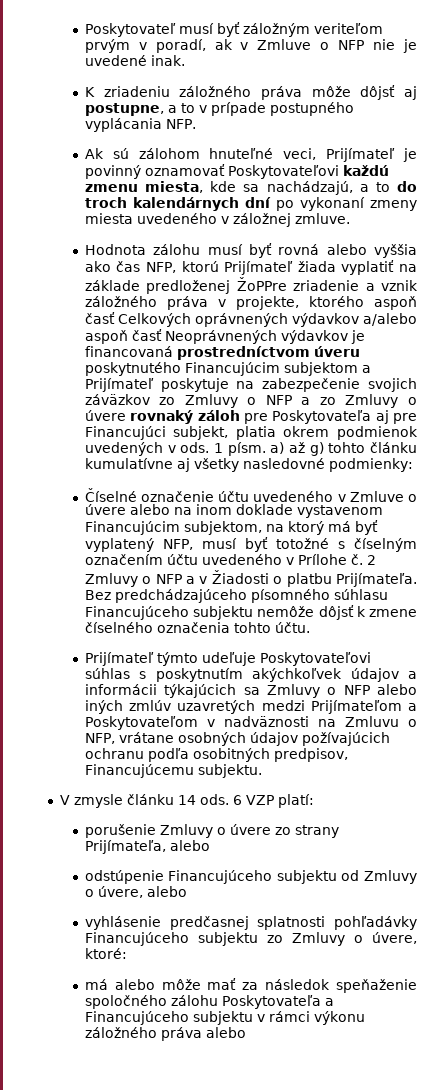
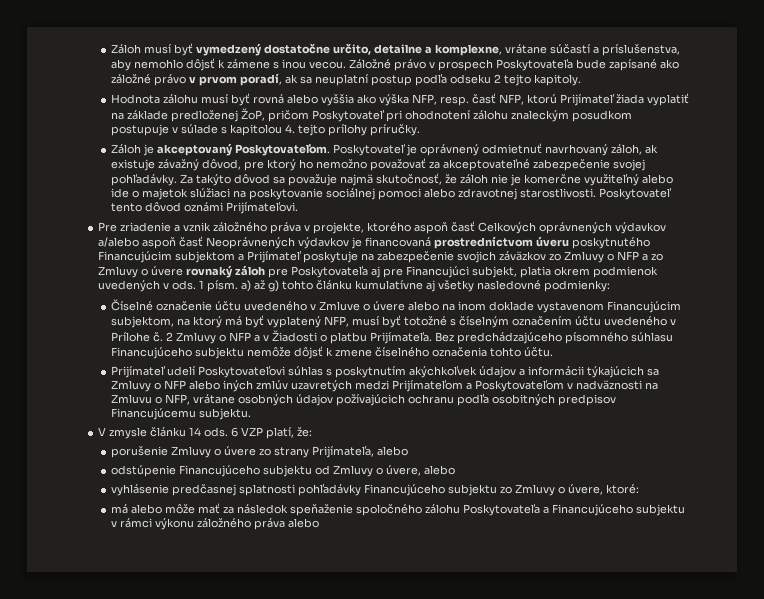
[84,22,383,37] [84,39,418,53] [84,55,185,66] [84,85,418,100] [84,102,354,116] [84,118,196,132] [84,148,417,162] [84,164,389,179] [84,181,417,195] [84,197,417,211] [84,213,350,227] Poskytovateľ musí byť záložným veriteľom prvým v poradí, ak v Zmluve o NFP nie je uvedené inak. // K zriadeniu záložného práva môže dôjsť aj postupne, a to v prípade postupného vyplácania NFP. // Ak sú zálohom hnuteľné veci, Prijímateľ je povinný oznamovať Poskytovateľovi každú zmenu miesta, kde sa nachádzajú, a to do troch kalendárnych dní po vykonaní zmeny miesta uvedeného v záložnej zmluve. -> [110,43,680,56] [110,58,679,71] [110,73,581,86] Záloh musí byť vymedzený dostatočne určito, detailne a komplexne, vrátane súčastí a príslušenstva, aby nemohlo dôjsť k zámene s inou vecou. Záložné právo v prospech Poskytovateľa bude zapísané ako záložné právo v prvom poradí, ak sa neuplatní postup podľa odseku 2 tejto kapitoly.
[116,261,141,272] čas -> [378,93,496,106] výška NFP, resp. časť
[236,277,287,291] ŽoPPre -> [240,108,632,122] [110,124,420,136] [110,143,658,156] [110,158,645,171] [110,173,673,186] [110,188,671,200] [110,202,298,214] [98,222,118,232] ŽoP, pričom Poskytovateľ pri ohodnotení zálohu znaleckým posudkom postupuje v súlade s kapitolou 4. tejto prílohy príručky. // Záloh je akceptovaný Poskytovateľom. Poskytovateľ je oprávnený odmietnuť navrhovaný záloh, ak existuje závažný dôvod, pre ktorý ho nemožno považovať za akceptovateľné zabezpečenie svojej pohľadávky. Za takýto dôvod sa považuje najmä skutočnosť, že záloh nie je komerčne využiteľný alebo ide o majetok slúžiaci na poskytovanie sociálnej pomoci alebo zdravotnej starostlivosti. Poskytovateľ tento dôvod oznámi Prijímateľovi. // Pre
[156,652,256,666] týmto udeľuje -> [166,366,195,376] udelí
[273,748,348,762] predpisov, -> [557,394,616,406] predpisov
[277,794,314,808] platí: -> [266,427,313,439] platí, že:

